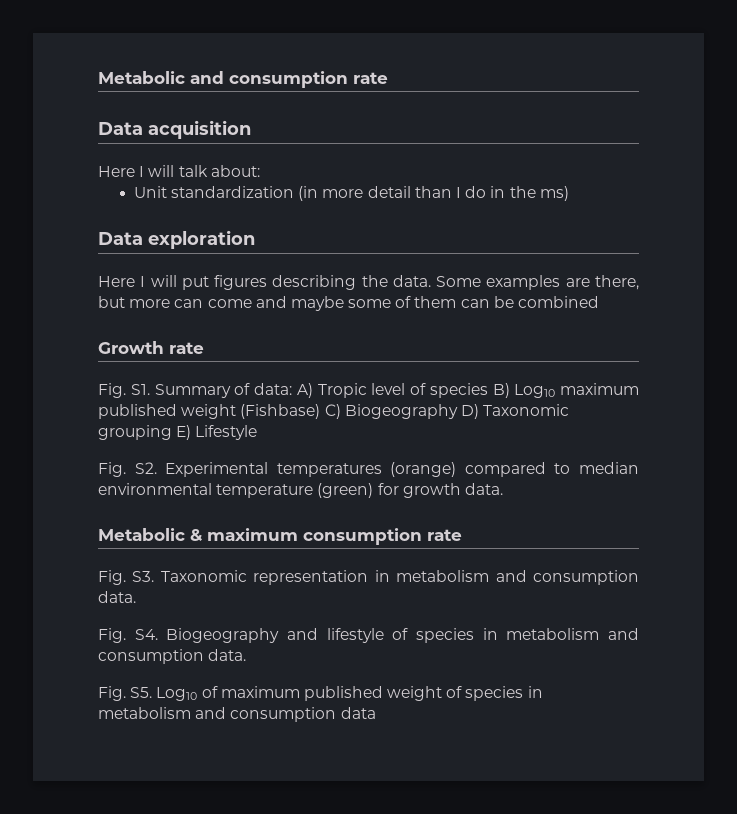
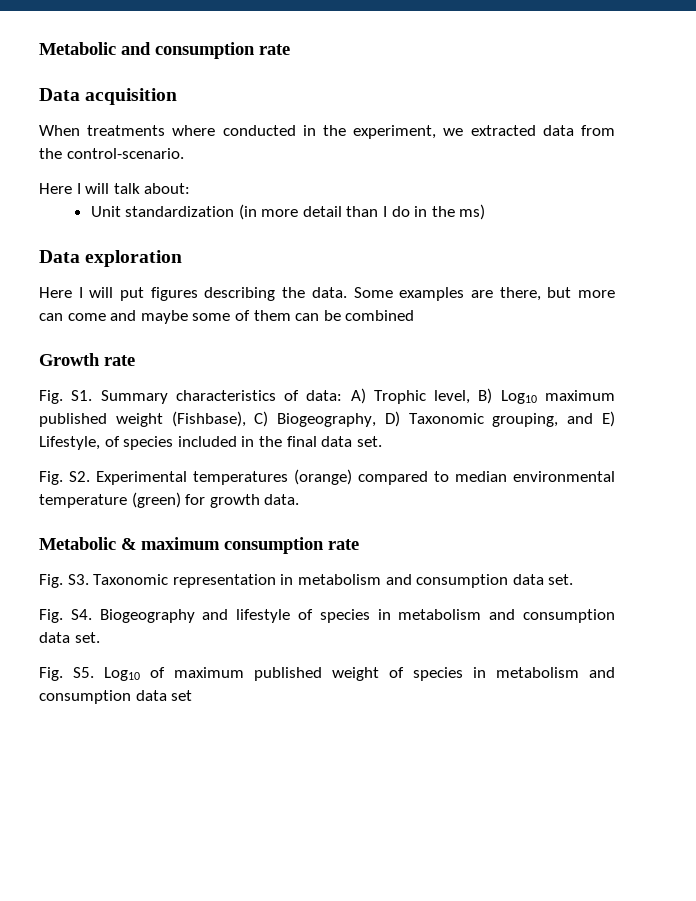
(251, 129) none -> [39,125,615,139] [39,148,184,159] // When treatments where conducted in the experiment, we extracted data from the control-scenario.
(231, 391) none -> [175,390,276,401] characteristics
[317,383,488,398] Tropic level of species -> [373,390,471,404] Trophic level,
[240,404,570,419] [98,425,258,440] (Fishbase) C) Biogeography D) Taxonomic grouping E) Lifestyle -> [171,411,615,427] [39,436,382,450] (Fishbase), C) Biogeography, D) Taxonomic grouping, and E) Lifestyle, of species included in the final data set.
[98,591,136,603] data. -> [512,574,574,585] data set.
[208,649,247,661] data. -> [39,632,100,643] data set.
(376, 713) none -> [171,690,193,701] set

